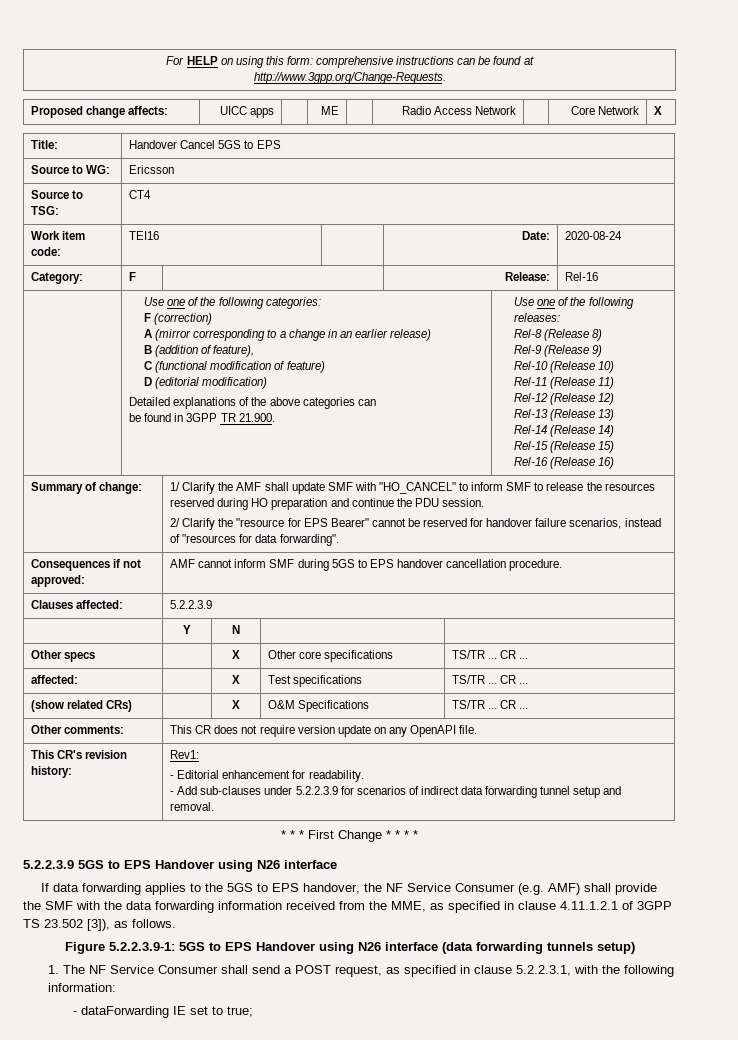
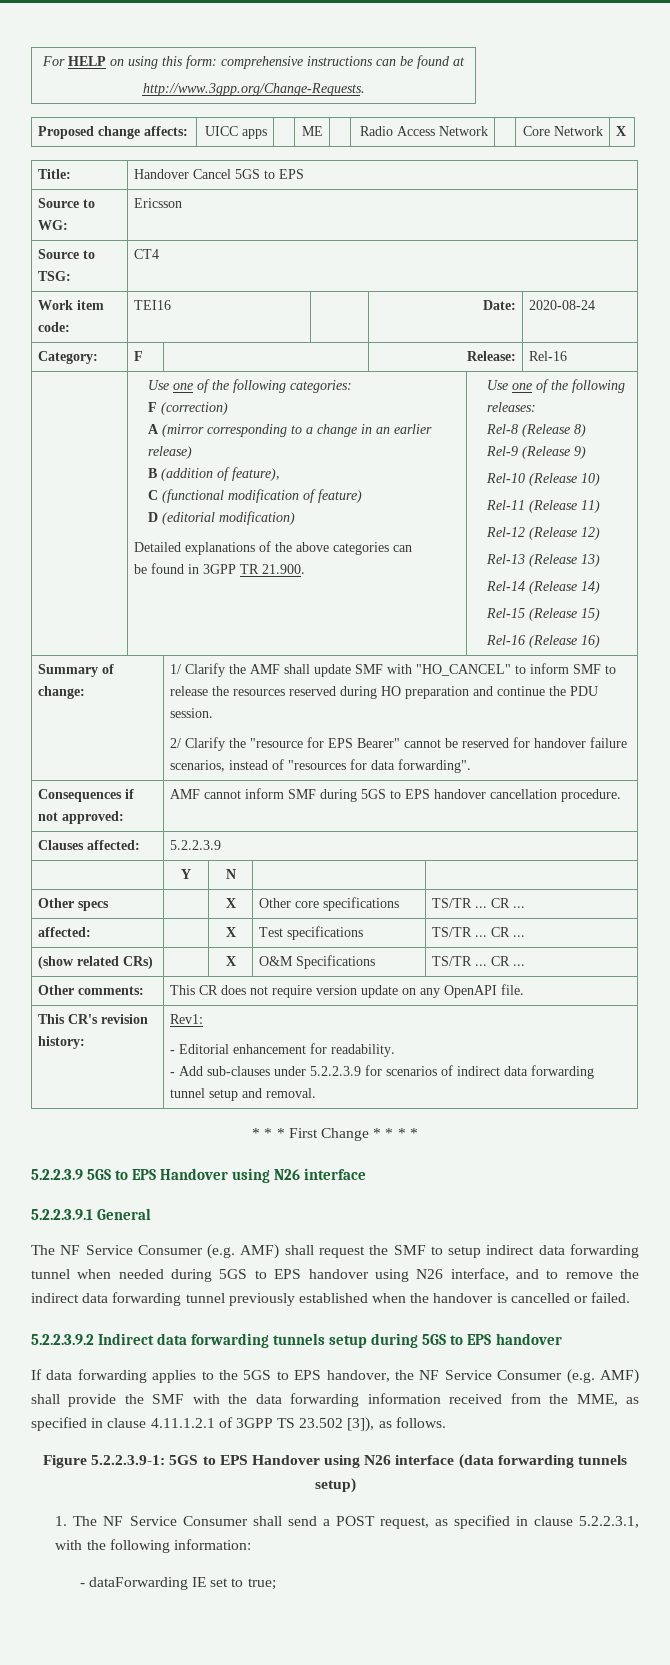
(337, 864) none -> [31,1208,152,1220] [31,1244,639,1259] [31,1268,639,1282] [31,1292,631,1306] [31,1333,562,1348] // 5.2.2.3.9.1 General // The NF Service Consumer (e.g. AMF) shall request the SMF to setup indirect data forwarding tunnel when needed during 5GS to EPS handover using N26 interface, and to remove the indirect data forwarding tunnel previously established when the handover is cancelled or failed. // 5.2.2.3.9.2 Indirect data forwarding tunnels setup during 5GS to EPS handover

